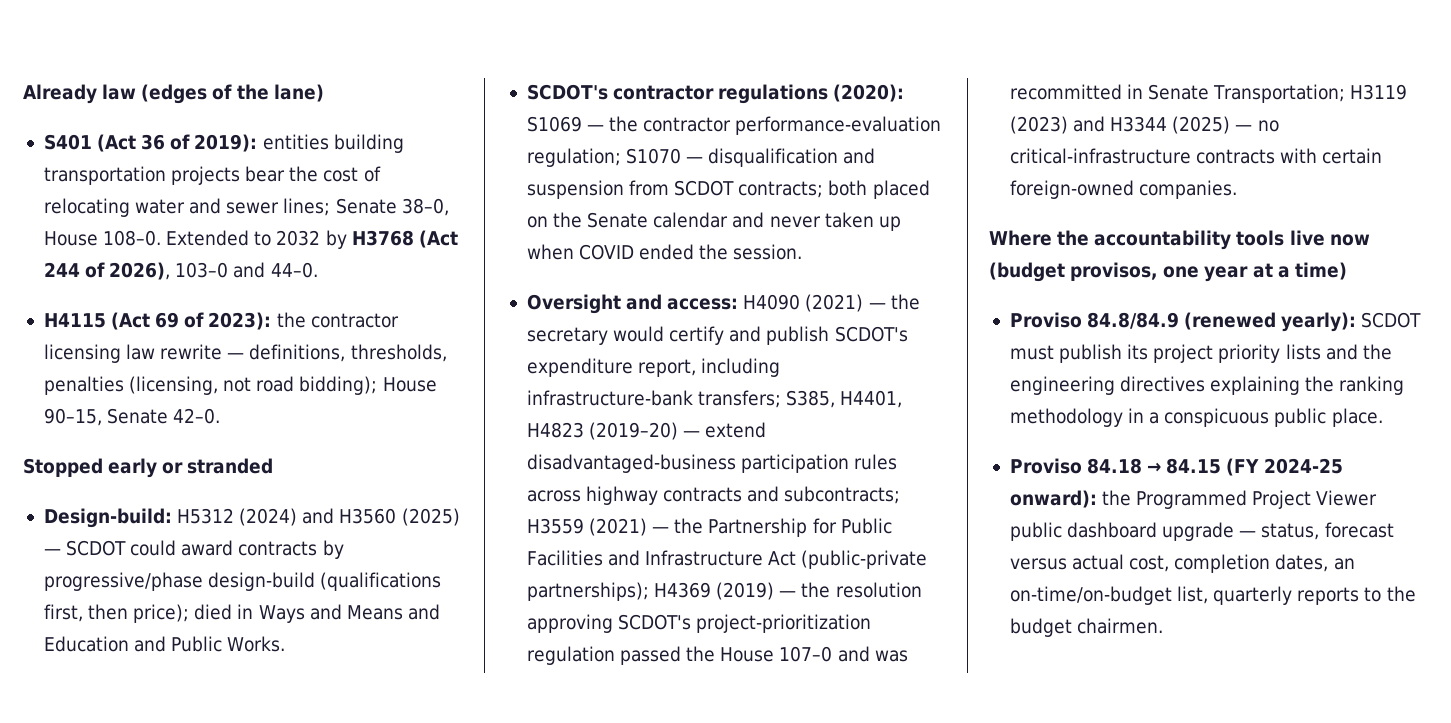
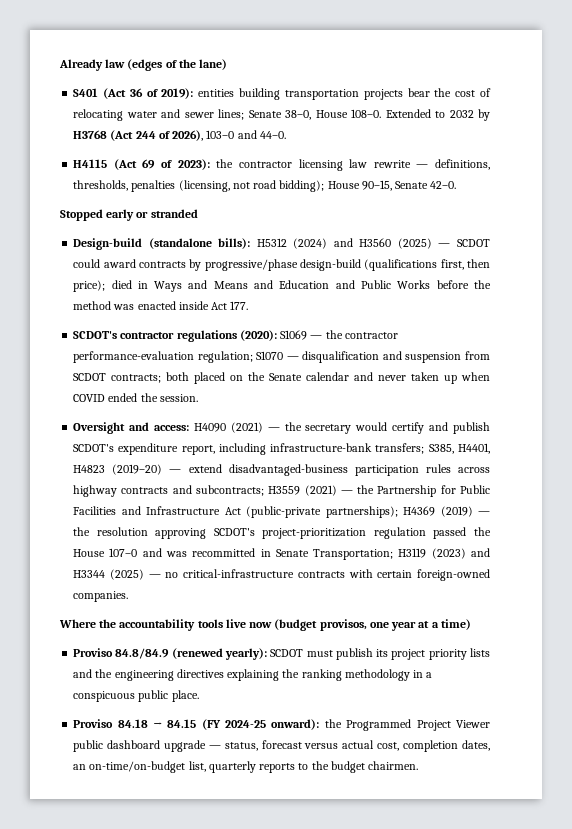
[43,508,172,528] Design-build: -> [73,238,251,250] Design-build (standalone bills):
[227,636,286,652] Works. -> [397,280,491,289] [73,301,249,310] Works before the method was enacted inside Act 177.

